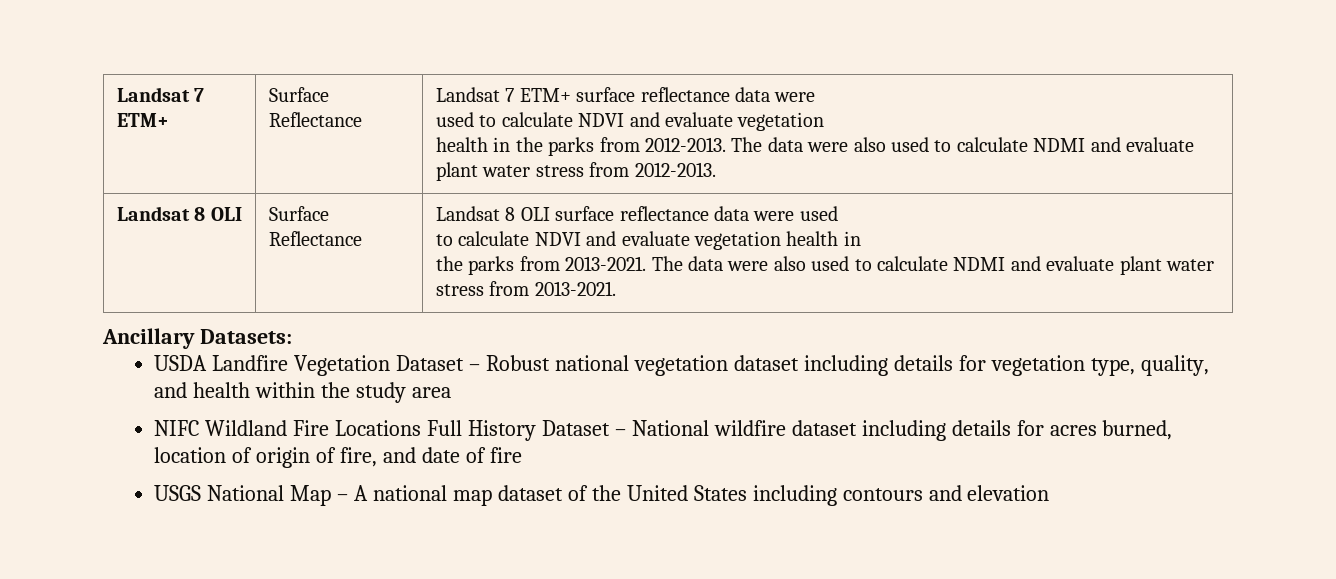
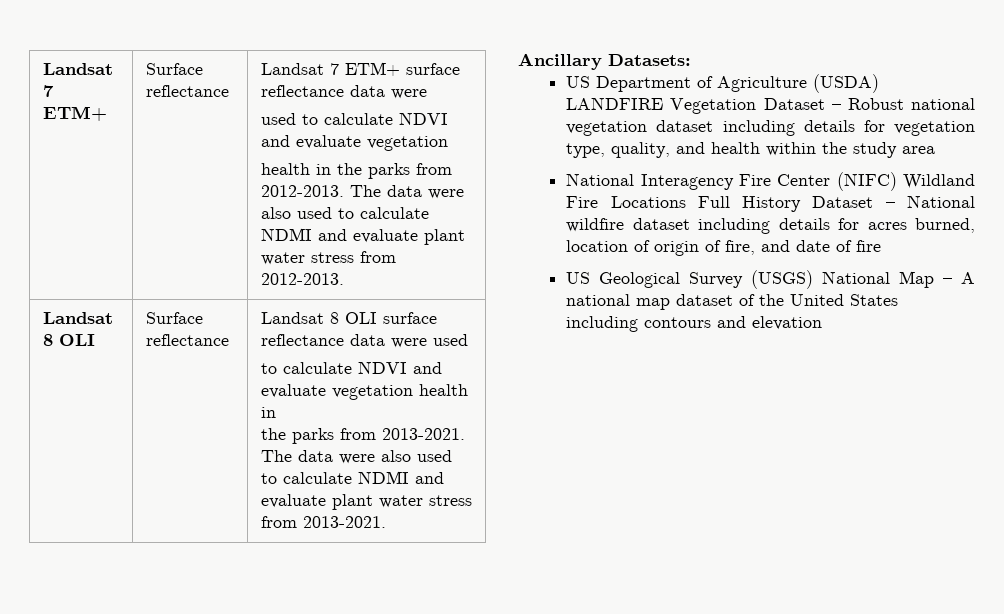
[269,112,363,127] Reflectance -> [145,85,229,97] reflectance
[269,231,363,246] Reflectance -> [145,334,229,346] reflectance
[154,355,289,371] USDA Landfire -> [566,74,880,93] [566,97,664,110] US Department of Agriculture (USDA) LANDFIRE
[154,420,200,436] NIFC -> [566,172,897,191] National Interagency Fire Center (NIFC)
[154,485,202,501] USGS -> [566,270,814,289] US Geological Survey (USGS)

